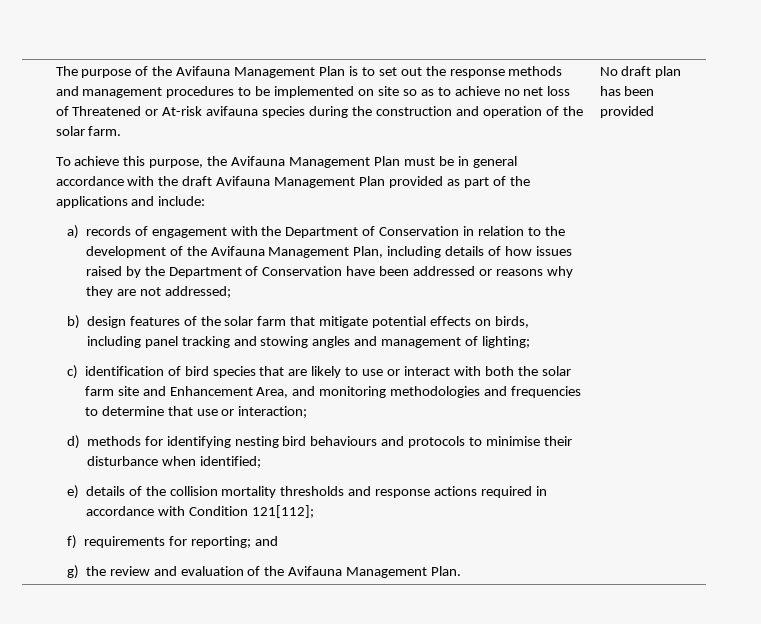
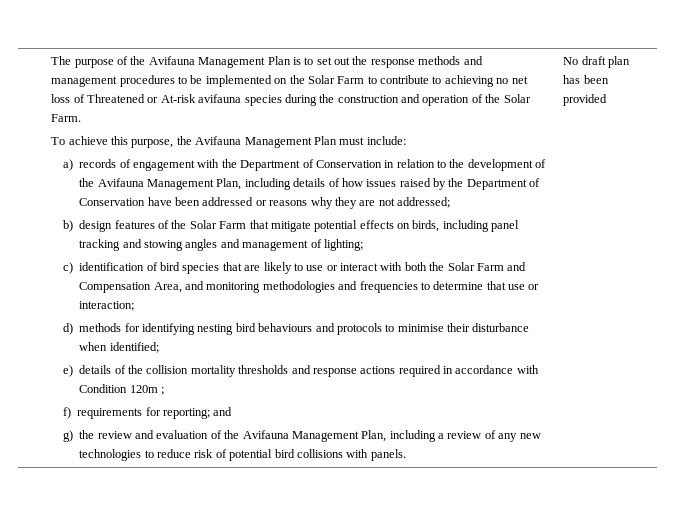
[377,86,500,96] site so as to achieve -> [289,75,494,87] the Solar Farm to contribute to achieving
[55,126,122,136] solar farm. -> [503,94,531,103] [51,114,82,122] Solar Farm.
[438,156,517,168] [55,176,530,188] [55,196,155,208] be in general accordance with the draft Avifauna Management Plan provided as part of the applications and -> (365, 141) none
[224,316,287,326] solar farm -> [189,220,247,229] Solar Farm
[541,366,571,376] [84,386,253,396] solar farm site and Enhancement -> [447,262,527,271] [79,282,152,293] Solar Farm and Compensation
[251,505,314,518] 121[112]; -> [129,385,165,395] 120m ;
[431,566,462,576] Plan. -> [361,430,541,442] [79,449,406,461] Plan, including a review of any new technologies to reduce risk of potential bird collisions with panels.

